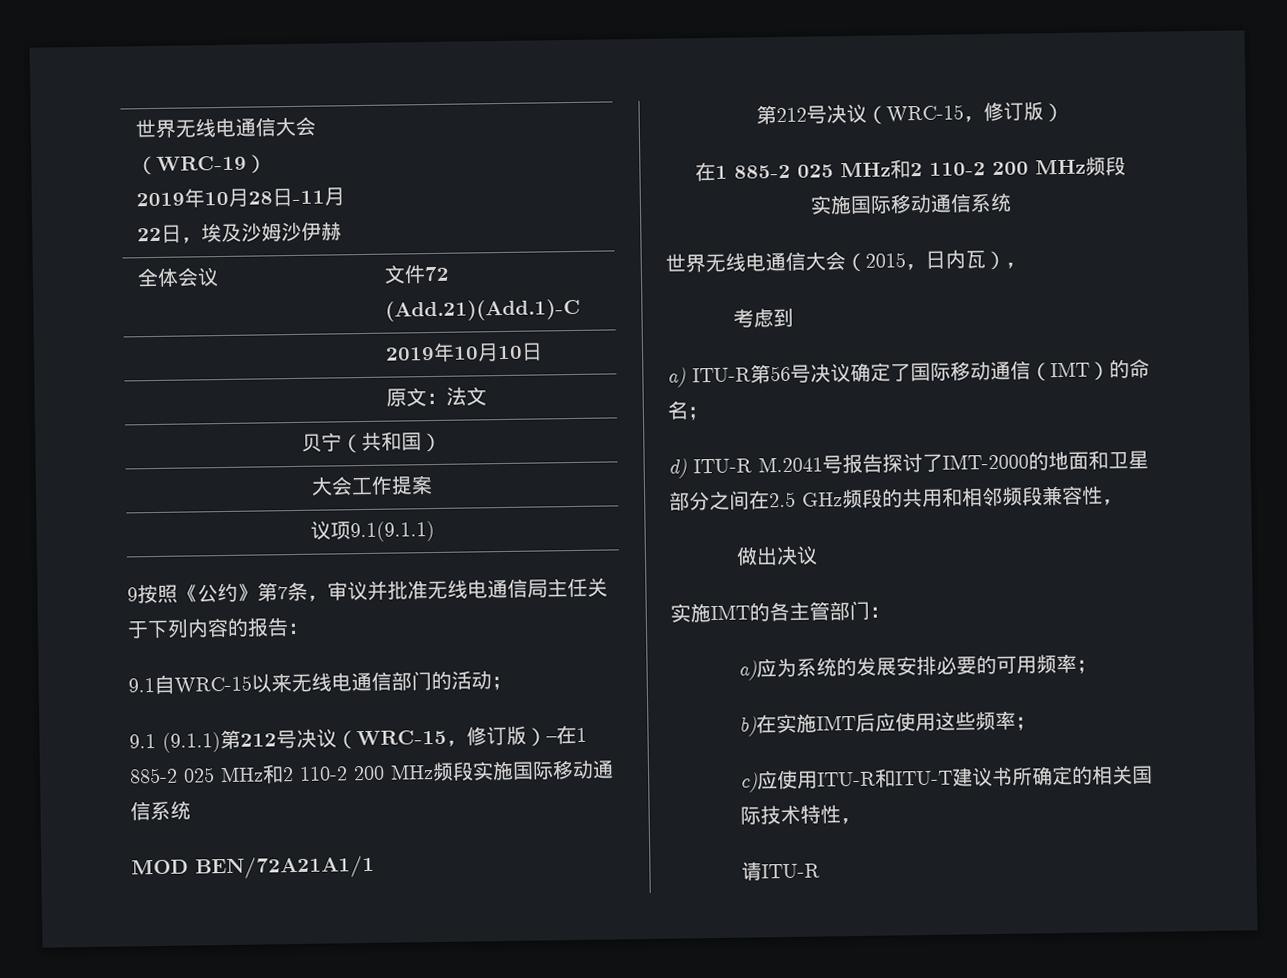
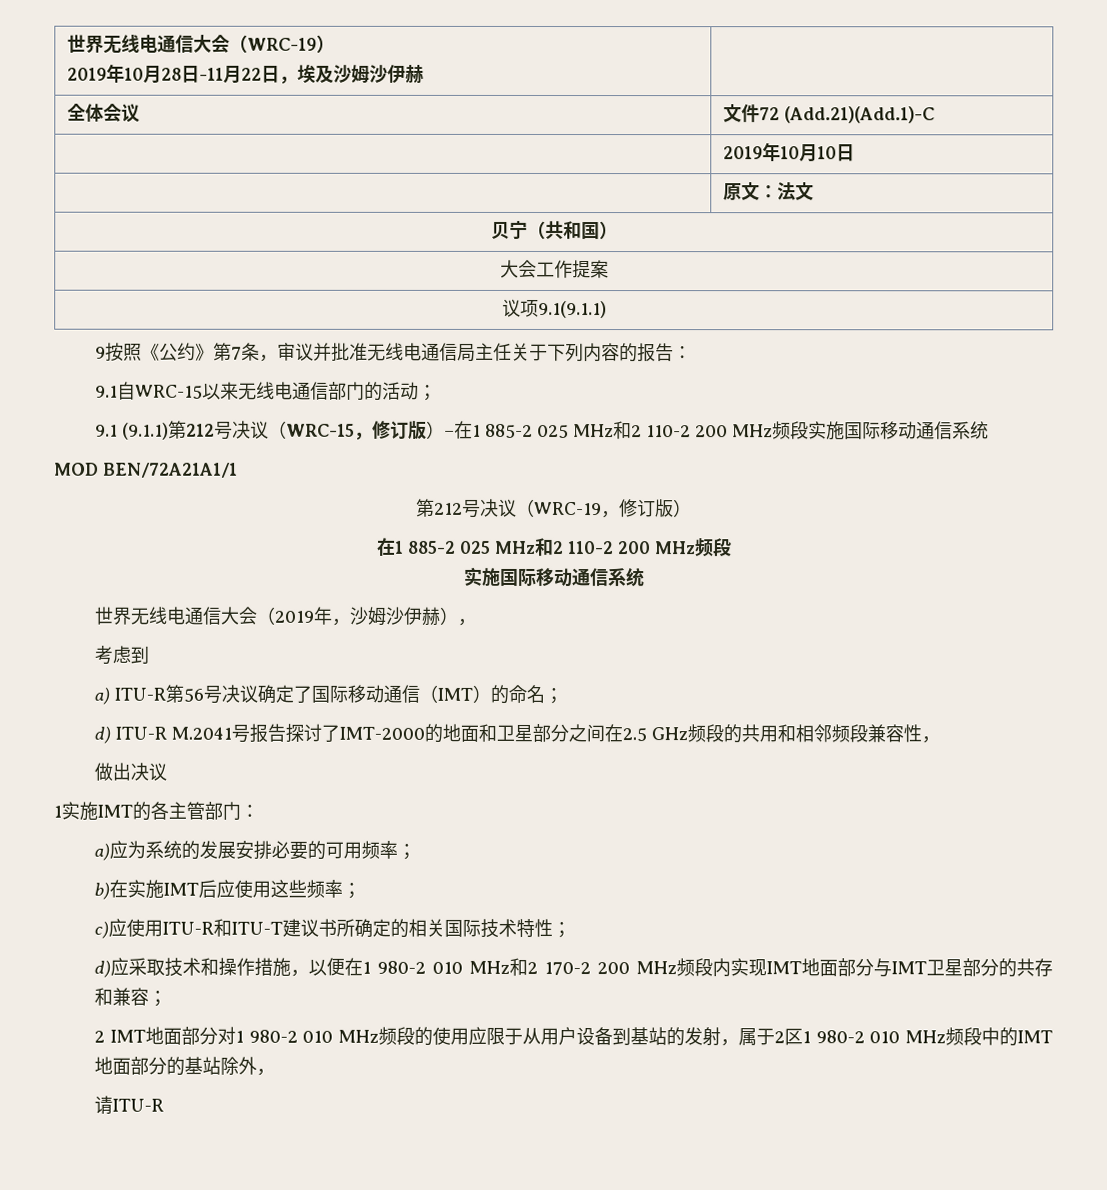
[885,104,964,124] WRC-15 -> [534,501,602,516] WRC-19
[865,249,986,271] 2015，日内瓦 -> [274,606,441,626] 2019年，沙姆沙伊赫
(818, 555) none -> [53,805,62,818] 1
(841, 814) none -> [552,921,572,939] [94,957,1053,978] [94,987,168,1007] [94,1026,1053,1047] [94,1056,258,1076] ； // d)应采取技术和操作措施，以便在1 980-2 010 MHz和2 170-2 200 MHz频段内实现IMT地面部分与IMT卫星部分的共存和兼容； // 2 IMT地面部分对1 980-2 010 MHz频段的使用应限于从用户设备到基站的发射，属于2区1 980-2 010 MHz频段中的IMT地面部分的基站除外

